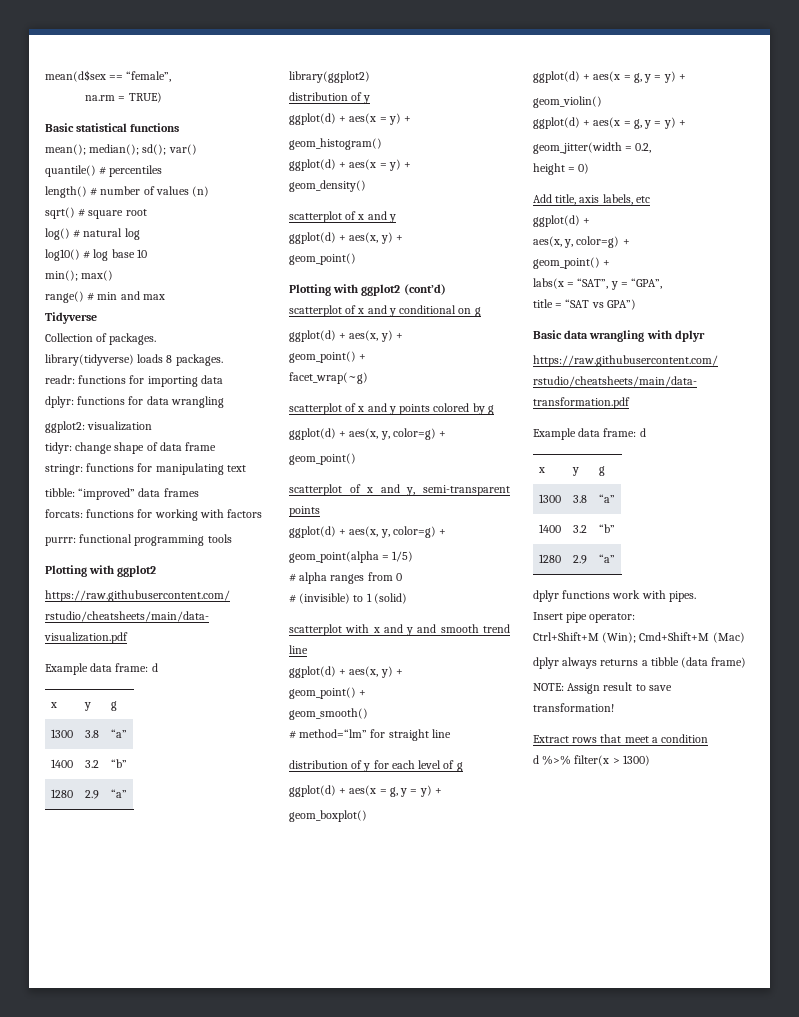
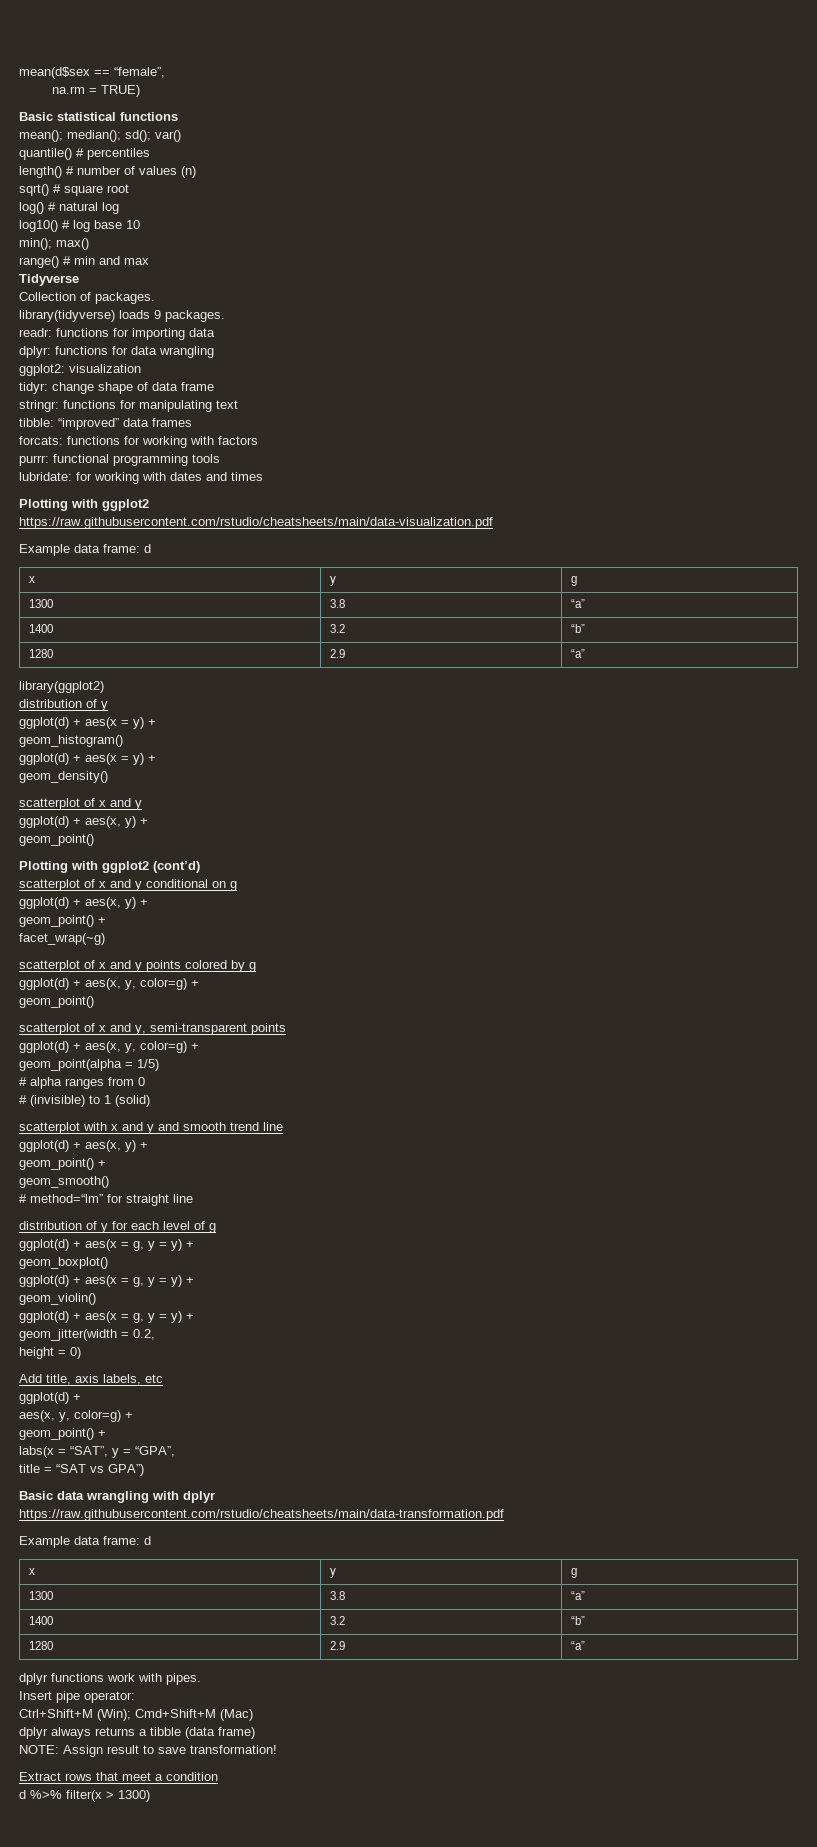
[166,355,173,363] 8 -> [154,310,161,319] 9
(232, 538) none -> [19,472,263,484] // lubridate: for working with dates and times

